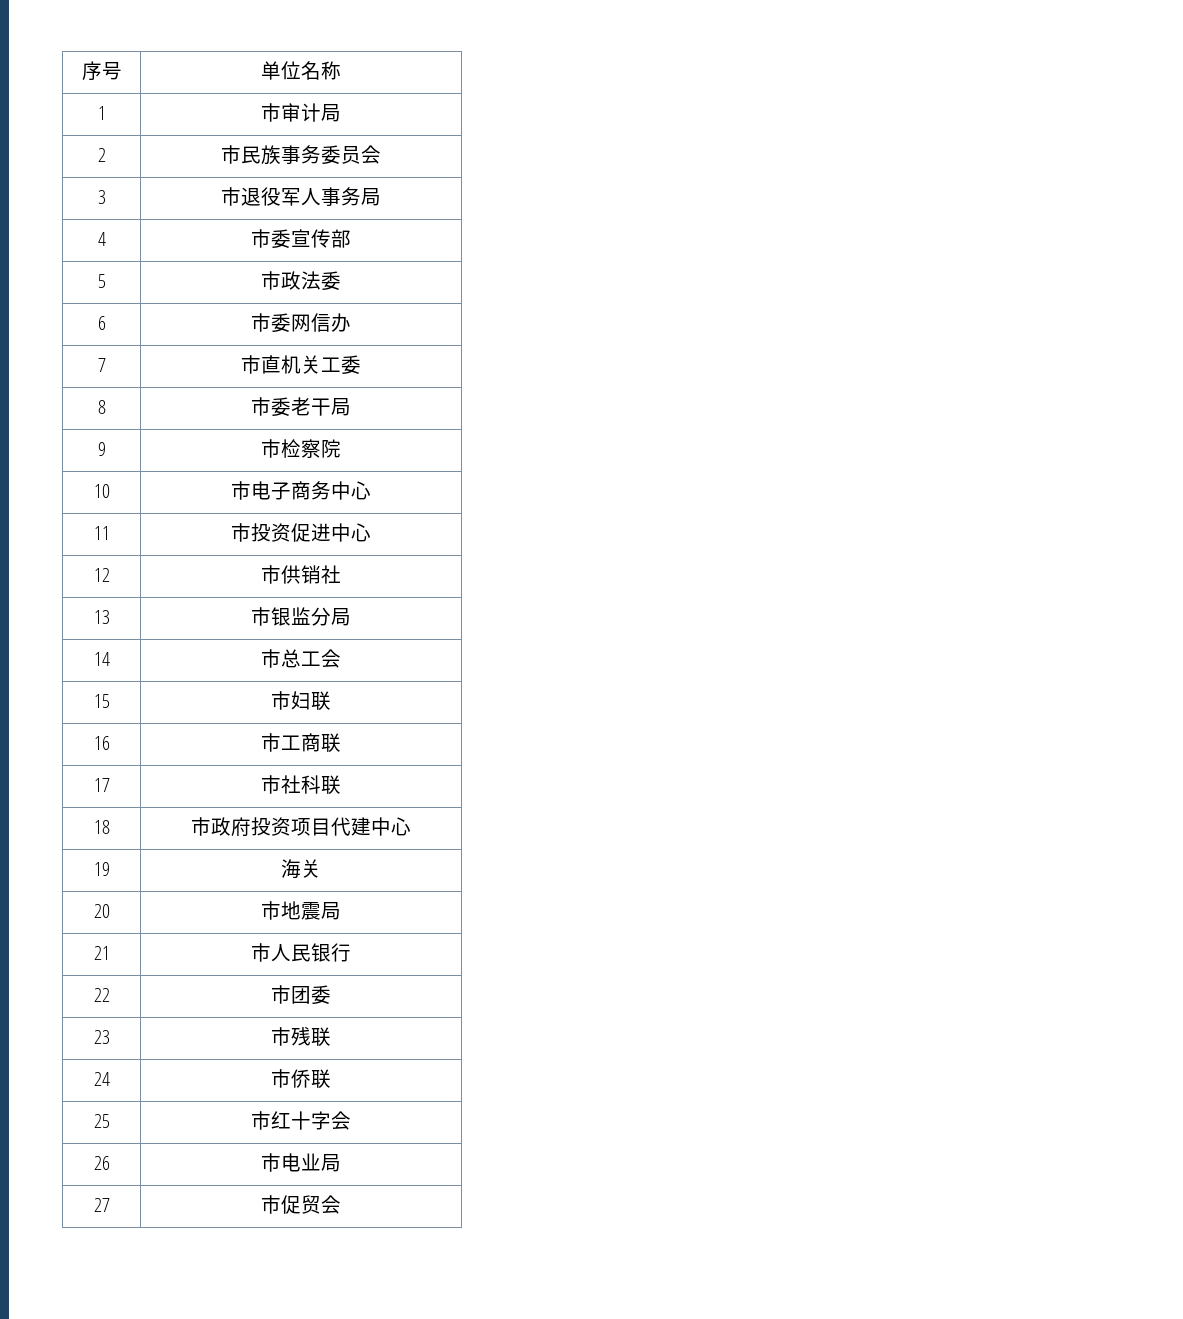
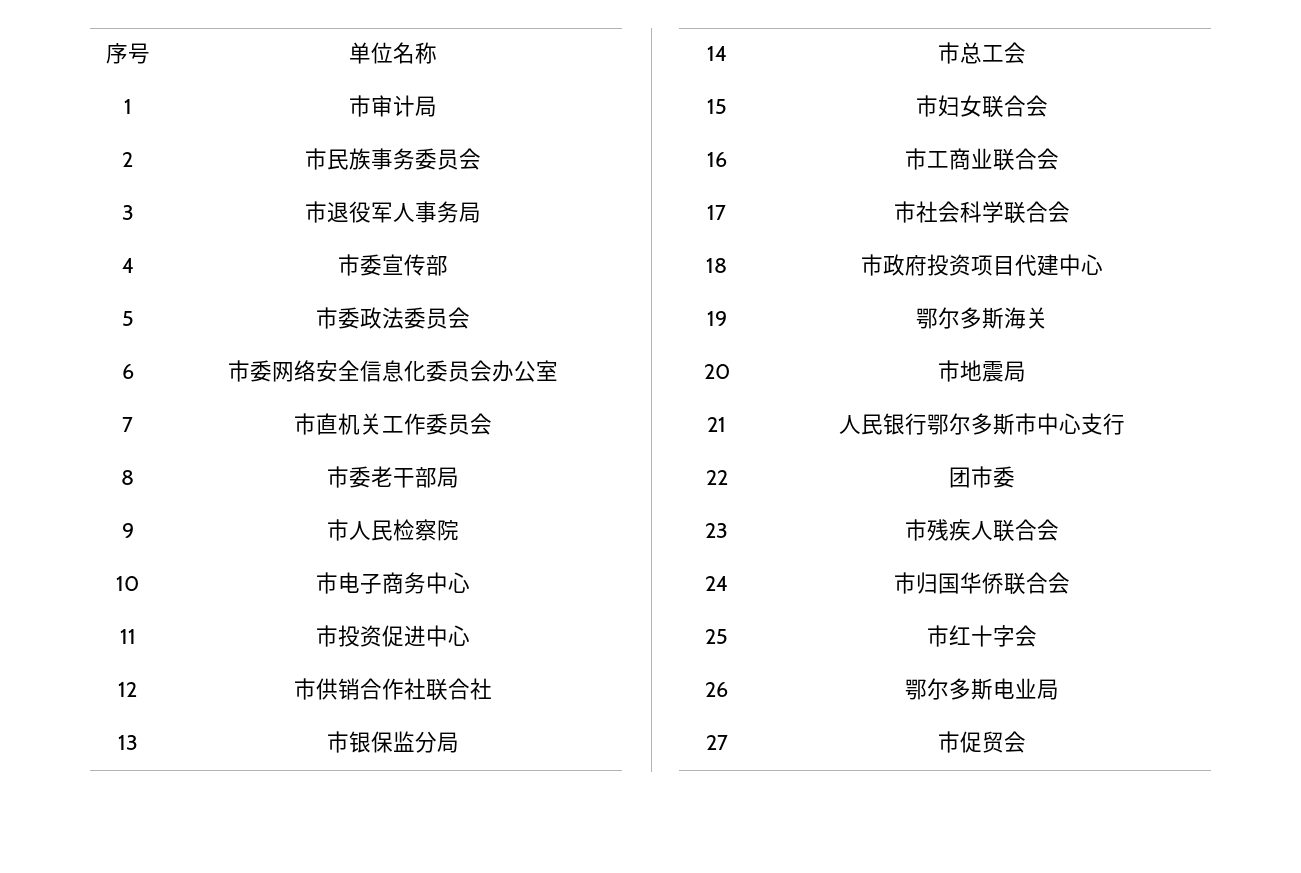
(281, 280) none -> [338,307,360,329] 委
(341, 280) none -> [426,307,470,329] 员会
[311,313,331,332] 信 -> [294,360,492,382] 络安全信息化委员会
(351, 322) none -> [514,360,558,382] 公室
[341,355,361,374] 委 -> [404,413,492,435] 作委员会
(331, 407) none -> [415,467,437,488] 部
(281, 448) none -> [349,520,393,541] 人民
(321, 574) none -> [360,678,470,701] 合作社联合
(291, 616) none -> [371,731,393,753] 保
[311,691,331,710] 联 -> [960,95,1048,118] 女联合会
[321,733,341,752] 联 -> [971,148,1059,171] 业联合会
[301,775,341,794] 科联 -> [938,201,1070,224] 会科学联合会
(110, 869) none -> [916,307,1004,329] 鄂尔多斯
[251,943,271,962] 市 -> (726, 424) none
(351, 952) none -> [927,413,1125,435] 鄂尔多斯市中心支行
[271,985,311,1004] 市团 -> [949,466,993,488] 团市
[311,1027,331,1046] 联 -> [949,519,1059,542] 疾人联合会
(291, 1078) none -> [916,572,982,594] 归国华
(331, 1078) none -> [1026,572,1070,594] 合会
[261,1153,281,1172] 市 -> [905,678,993,700] 鄂尔多斯

